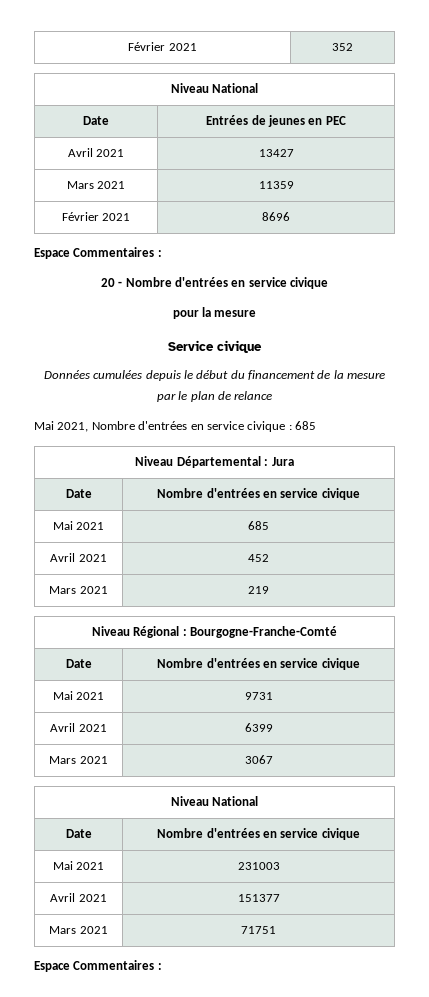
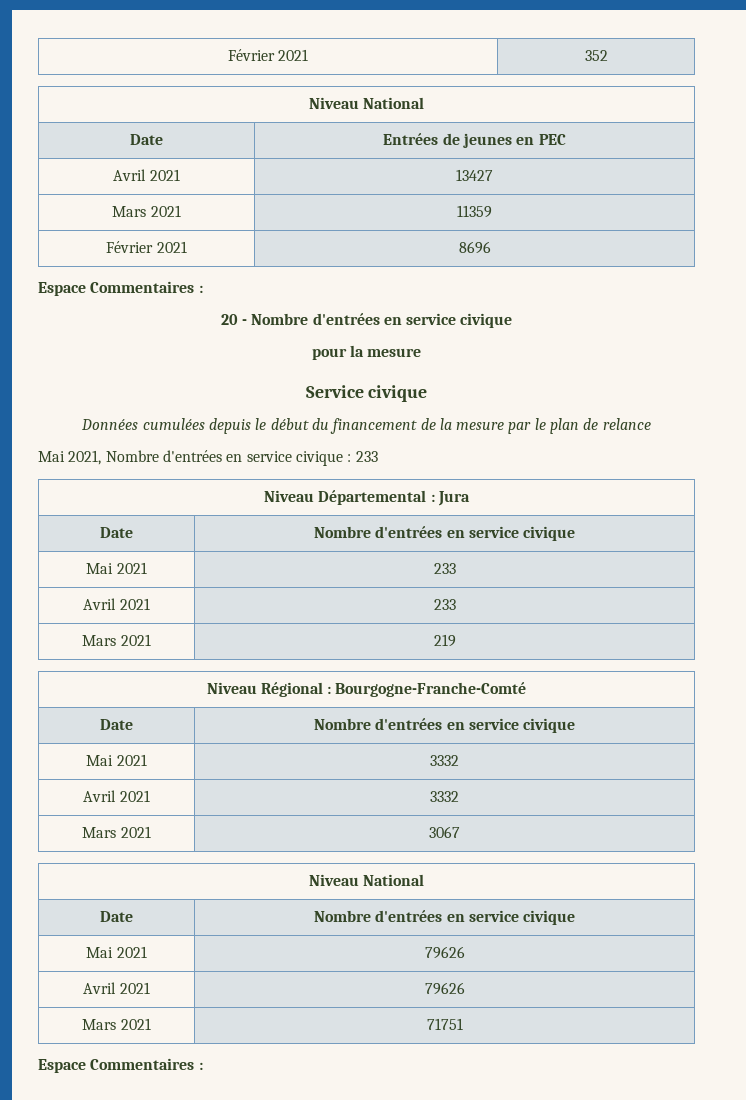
[295,421,316,430] 685 -> [355,451,378,462] 233
[248,521,269,530] [50,553,107,562] [248,554,269,562] 685 // Avril 2021 | 452 -> [433,563,456,574] [83,598,150,610] [433,599,456,610] 233 // Avril 2021 | 233
[244,692,273,700] [50,723,107,732] [244,723,273,732] 9731 // Avril 2021 | 6399 -> [430,755,459,766] [83,790,150,802] [430,791,459,802] 3332 // Avril 2021 | 3332
[237,862,280,870] [50,893,107,902] [237,894,280,902] 231003 // Avril 2021 | 151377 -> [424,946,465,959] [83,982,150,994] [424,982,465,995] 79626 // Avril 2021 | 79626

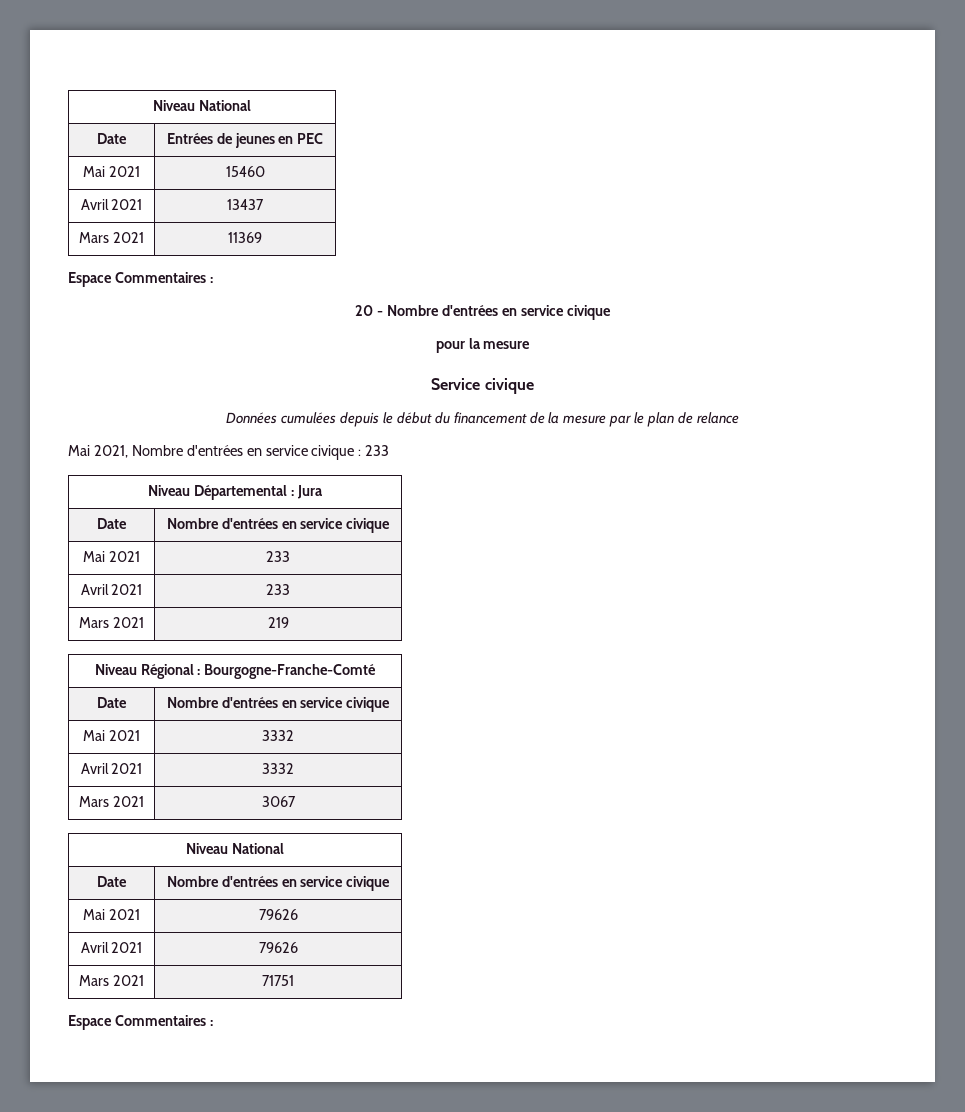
[227,49,309,61] [584,50,608,61] Février 2021 | 352 // -> (153, 105) none
[113,169,180,181] [456,169,493,181] [112,205,181,217] [457,205,492,218] [106,241,187,253] [458,241,491,254] // Avril 2021 | 13427 // Mars 2021 | 11359 // Février 2021 | 8696 -> [83,166,140,177] [225,166,265,177] [80,199,143,210] [227,199,264,210] [79,232,144,243] [228,232,262,243] // Mai 2021 | 15460 // Avril 2021 | 13437 // Mars 2021 | 11369

